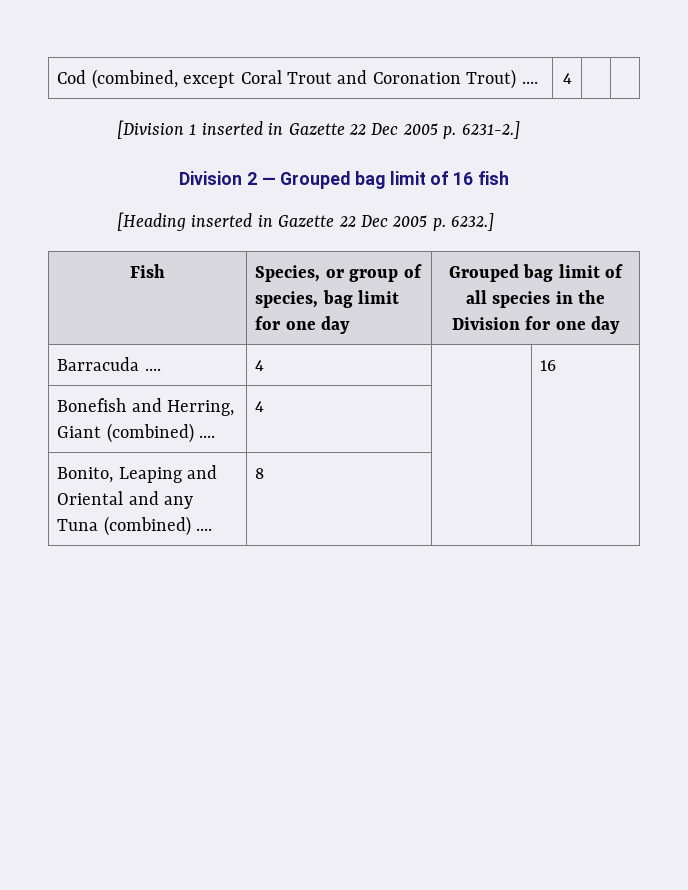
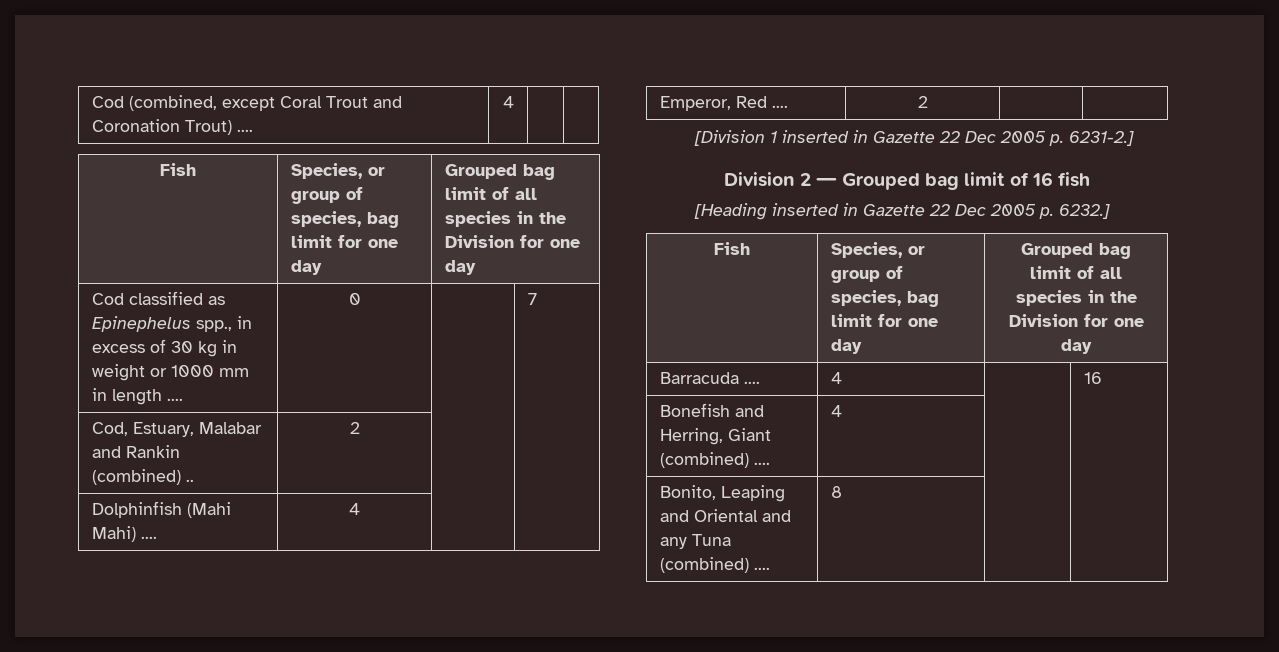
(572, 78) none -> [160,163,196,176] [290,163,385,179] [290,187,363,204] [290,211,399,228] [290,235,398,248] [290,260,322,275] [444,164,555,180] [444,187,537,200] [444,211,566,227] [444,235,580,248] [444,260,476,275] [91,291,225,305] [91,316,252,332] [91,339,237,357] [91,364,249,381] [91,388,183,405] [348,293,361,305] [527,293,537,305] [91,422,262,437] [91,445,180,458] [91,469,194,485] [349,422,360,434] [91,501,231,518] [91,526,157,542] [349,503,360,515] [659,96,788,111] [917,96,928,108] // Fish | Species, or group of species, bag limit for one day | Grouped bag limit of all species in the Division for one day // Cod classified as Epinephelus spp., in excess of 30 kg in weight or 1000 mm in length .... | 0 | | 7 // Cod, Estuary, Malabar and Rankin (combined) .. | 2 | | // Dolphinfish (Mahi Mahi) .... | 4 | | // Emperor, Red .... | 2 | |

